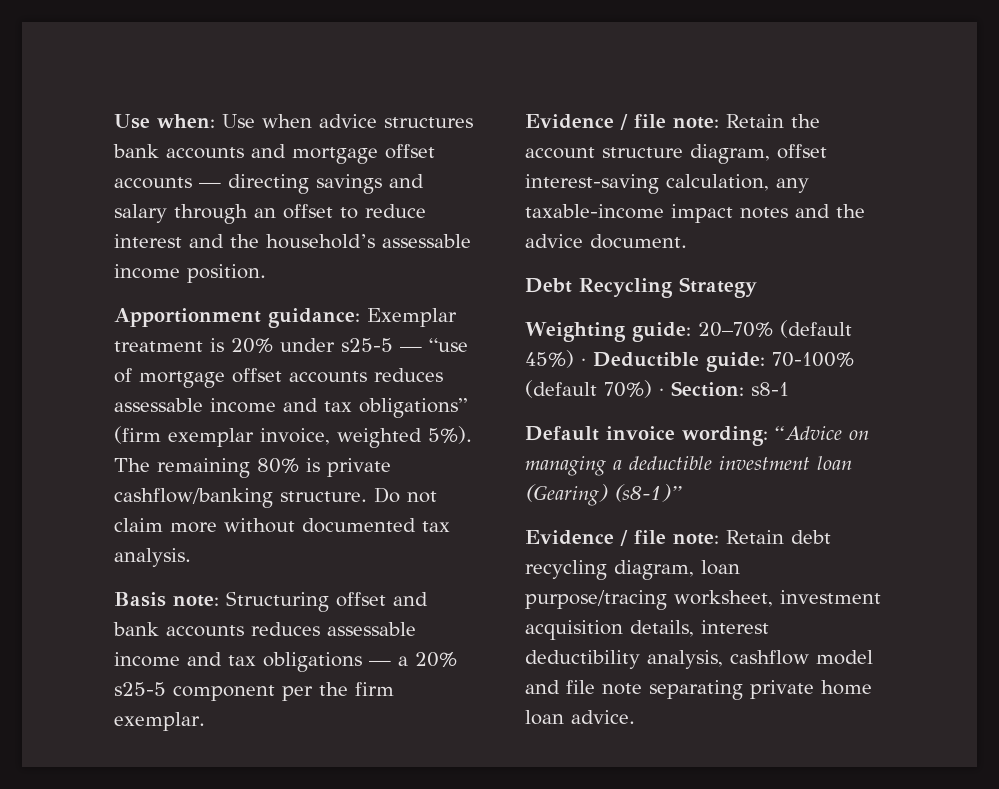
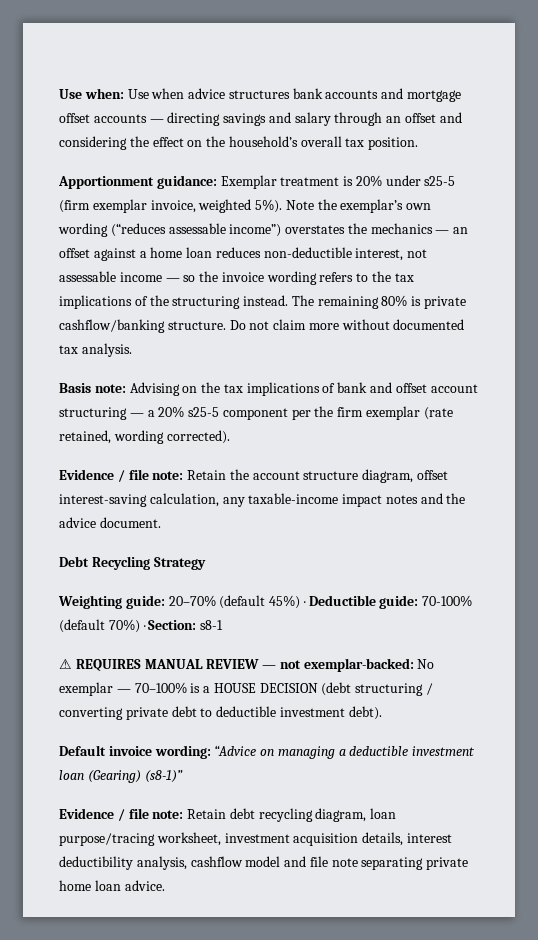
[340,204,426,219] [114,234,471,249] [114,264,180,279] to reduce interest and the household’s assessable income -> [439,112,462,123] [59,136,365,150] and considering the effect on the household’s overall tax
[400,338,468,352] [114,368,443,388] [114,398,467,418] — “use of mortgage offset accounts reduces assessable income and tax obligations” -> (456, 181) none
(472, 435) none -> [285,199,432,213] [58,223,469,237] [59,247,428,261] [59,271,414,285] [59,295,289,309] Note the exemplar’s own wording (“reduces assessable income”) overstates the mechanics — an offset against a home loan reduces non-deductible interest, not assessable income — so the invoice wording refers to the tax implications of the structuring instead.
[226,591,428,612] [113,622,416,637] [114,652,362,672] Structuring offset and bank accounts reduces assessable income and tax obligations -> [129,382,478,396] [59,407,127,420] Advising on the tax implications of bank and offset account structuring
[114,712,205,731] exemplar. -> [366,406,453,420] [59,430,230,444] exemplar (rate retained, wording corrected).
(789, 389) none -> [59,658,435,672] [59,682,434,696] [59,706,382,720] // ⚠ REQUIRES MANUAL REVIEW — not exemplar-backed: No exemplar — 70–100% is a HOUSE DECISION (debt structuring / converting private debt to deductible investment debt).

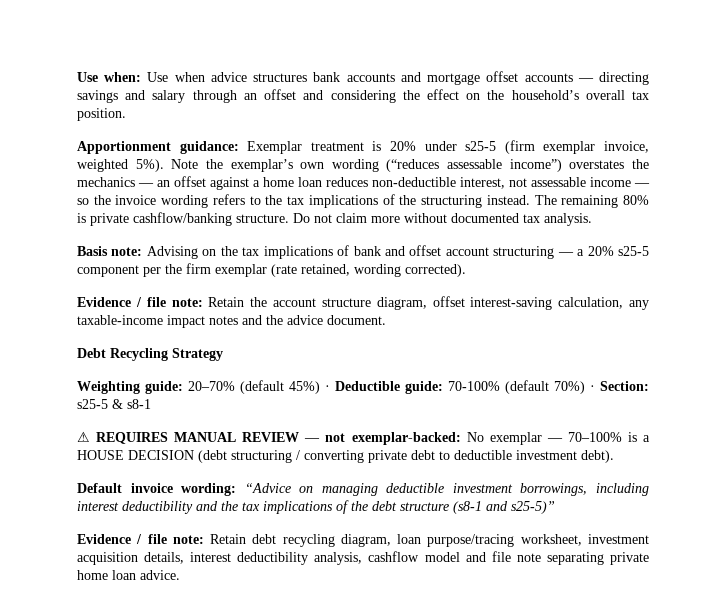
(197, 625) none -> [77,399,123,409] s25-5 &
[338,746,476,756] [59,770,183,783] a deductible investment loan (Gearing) (s8-1)” -> [386,483,649,496] [77,500,555,514] deductible investment borrowings, including interest deductibility and the tax implications of the debt structure (s8-1 and s25-5)”

